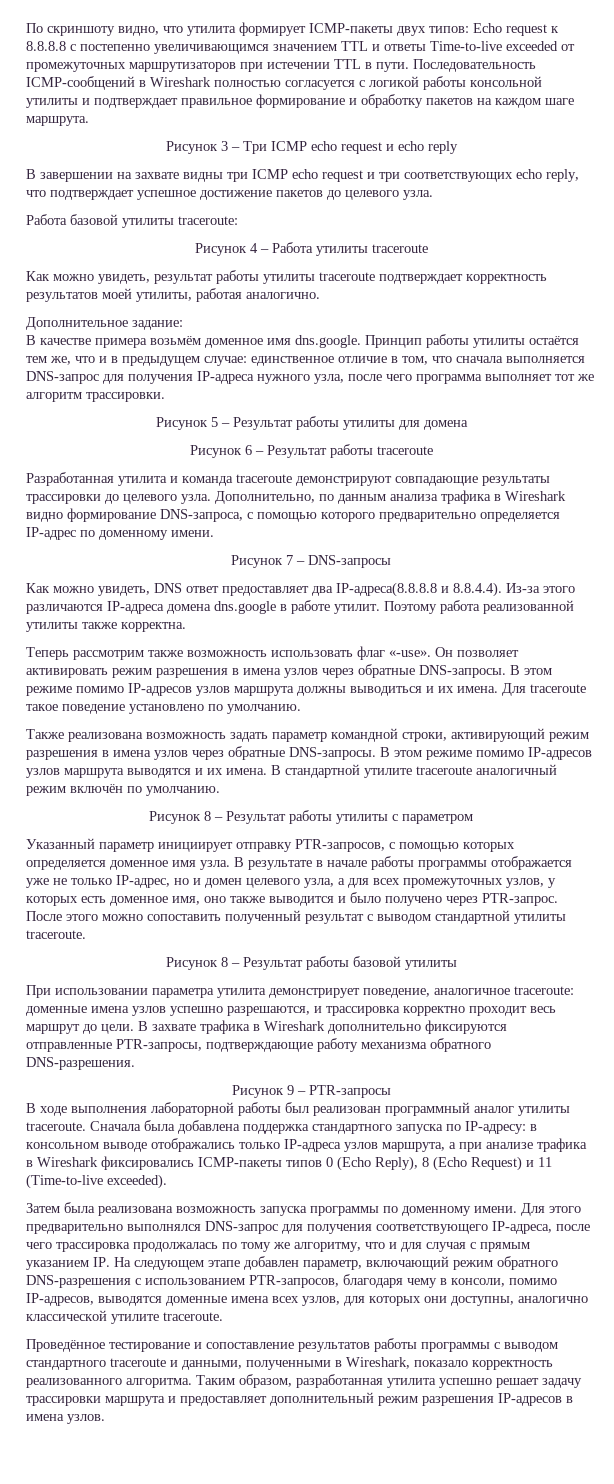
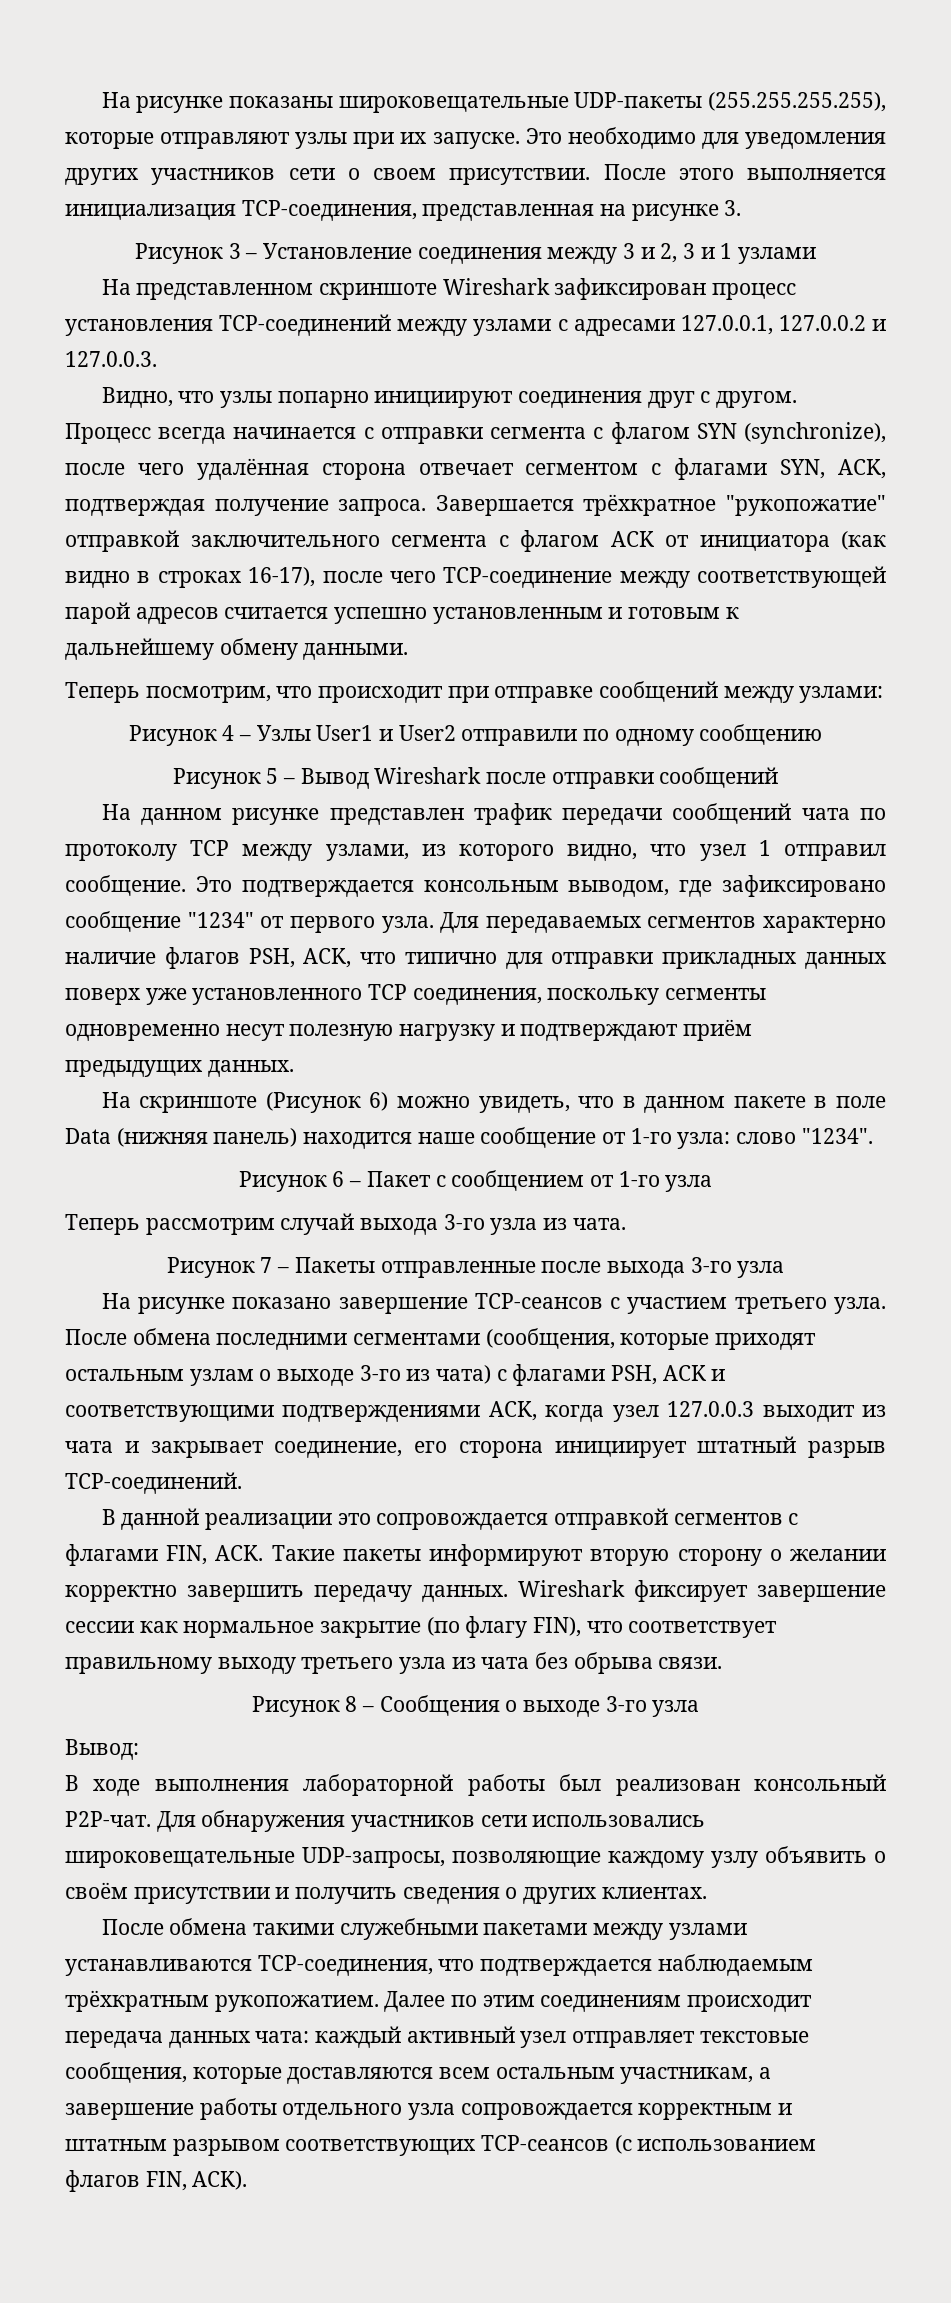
[26,22,559,36] [26,41,575,54] [26,59,536,72] [26,76,542,90] [26,94,574,108] [26,116,89,126] [165,141,458,154] [26,169,579,182] [26,190,433,200] [26,214,238,228] [194,242,428,256] [26,270,547,284] [26,288,320,302] [26,317,183,330] [26,334,579,348] [26,356,585,366] [26,371,594,384] [26,392,165,402] [155,416,468,430] [189,444,433,458] [26,472,550,486] [26,490,566,504] [26,508,560,522] [26,527,214,540] [231,555,391,568] [26,582,575,597] [26,600,574,614] [26,622,186,632] [26,646,519,660] [26,664,552,678] [26,683,586,696] [26,704,301,714] [26,728,589,742] [26,746,592,760] [26,764,557,778] [26,784,220,796] [149,810,473,824] [26,838,515,852] [26,856,572,870] [26,875,556,888] [26,892,558,906] [26,910,566,924] [26,930,86,939] [165,956,457,970] [26,985,574,998] [26,1006,556,1016] [26,1020,507,1034] [26,1038,491,1052] [26,1057,135,1070] [231,1085,391,1098] По скриншоту видно, что утилита формирует ICMP-пакеты двух типов: Echo request к 8.8.8.8 с постепенно увеличивающимся значением TTL и ответы Time-to-live exceeded от промежуточных маршрутизаторов при истечении TTL в пути. Последовательность ICMP-сообщений в Wireshark полностью согласуется с логикой работы консольной утилиты и подтверждает правильное формирование и обработку пакетов на каждом шаге маршрута. // Рисунок 3 – Три ICMP echo request и echo reply // В завершении на захвате видны три ICMP echo request и три соответствующих echo reply, что подтверждает успешное достижение пакетов до целевого узла. // Работа базовой утилиты traceroute: // Рисунок 4 – Работа утилиты traceroute // Как можно увидеть, результат работы утилиты traceroute подтверждает корректность результатов моей утилиты, работая аналогично. // Дополнительное задание: // В качестве примера возьмём доменное имя dns.google. Принцип работы утилиты остаётся тем же, что и в предыдущем случае: единственное отличие в том, что сначала выполняется DNS-запрос для получения IP-адреса нужного узла, после чего программа выполняет тот же алгоритм трассировки. // Рисунок 5 – Результат работы утилиты для домена // Рисунок 6 – Результат работы traceroute // Разработанная утилита и команда traceroute демонстрируют совпадающие результаты трассировки до целевого узла. Дополнительно, по данным анализа трафика в Wireshark видно формирование DNS-запроса, с помощью которого предварительно определяется IP-адрес по доменному имени. // Рисунок 7 – DNS-запросы // Как можно увидеть, DNS ответ предоставляет два IP-адреса(8.8.8.8 и 8.8.4.4). Из-за этого различаются IP-адреса домена dns.google в работе утилит. Поэтому работа реализованной утилиты также корректна. // Теперь рассмотрим также возможность использовать флаг «-use». Он позволяет активировать режим разрешения в имена узлов через обратные DNS-запросы. В этом режиме помимо IP-адресов узлов маршрута должны выводиться и их имена. Для traceroute такое поведение установлено по умолчанию. // Также реализована возможность задать параметр командной строки, активирующий режим разрешения в имена узлов через обратные DNS-запросы. В этом режиме помимо IP-адресов узлов маршрута выводятся и их имена. В стандартной утилите traceroute аналогичный режим включён по умолчанию. // Рисунок 8 – Результат работы утилиты с параметром // Указанный параметр инициирует отправку PTR-запросов, с помощью которых определяется доменное имя узла. В результате в начале работы программы отображается уже не только IP-адрес, но и домен целевого узла, а для всех промежуточных узлов, у которых есть доменное имя, оно также выводится и было получено через PTR-запрос. После этого можно сопоставить полученный результат с выводом стандартной утилиты traceroute. // Рисунок 8 – Результат работы базовой утилиты // При использовании параметра утилита демонстрирует поведение, аналогичное traceroute: доменные имена узлов успешно разрешаются, и трассировка корректно проходит весь маршрут до цели. В захвате трафика в Wireshark дополнительно фиксируются отправленные PTR-запросы, подтверждающие работу механизма обратного DNS-разрешения. // Рисунок 9 – PTR-запросы -> [101,92,887,113] [65,127,886,149] [65,164,886,185] [65,200,742,221] [134,243,817,264] [101,278,796,300] [65,314,886,336] [65,351,157,367] [101,387,797,408] [65,422,886,444] [65,458,887,480] [65,494,887,516] [65,530,886,552] [65,566,886,588] [65,602,739,624] [65,638,409,660] [65,681,884,703] [128,724,823,746] [172,767,779,789] [101,803,887,825] [65,840,887,861] [65,875,886,897] [65,911,886,933] [65,947,887,969] [65,984,767,1005] [65,1019,753,1041] [65,1060,294,1077] [101,1092,887,1113] [65,1127,873,1149] [238,1170,713,1192] [65,1213,626,1235] [166,1257,785,1278] [101,1293,887,1314] [65,1328,817,1350] [65,1364,726,1386] [65,1401,887,1422] [65,1436,886,1458] [65,1472,242,1494] [101,1508,799,1530] [65,1544,886,1566] [65,1580,886,1602] [65,1616,778,1638] [65,1652,723,1674] [251,1695,700,1717] [65,1739,139,1760] На рисунке показаны широковещательные UDP-пакеты (255.255.255.255), которые отправляют узлы при их запуске. Это необходимо для уведомления других участников сети о своем присутствии. После этого выполняется инициализация TCP-соединения, представленная на рисунке 3. // Рисунок 3 – Установление соединения между 3 и 2, 3 и 1 узлами // На представленном скриншоте Wireshark зафиксирован процесс установления TCP-соединений между узлами с адресами 127.0.0.1, 127.0.0.2 и 127.0.0.3. // Видно, что узлы попарно инициируют соединения друг с другом. Процесс всегда начинается с отправки сегмента с флагом SYN (synchronize), после чего удалённая сторона отвечает сегментом с флагами SYN, ACK, подтверждая получение запроса. Завершается трёхкратное "рукопожатие" отправкой заключительного сегмента с флагом ACK от инициатора (как видно в строках 16-17), после чего TCP-соединение между соответствующей парой адресов считается успешно установленным и готовым к дальнейшему обмену данными. // Теперь посмотрим, что происходит при отправке сообщений между узлами: // Рисунок 4 – Узлы User1 и User2 отправили по одному сообщению // Рисунок 5 – Вывод Wireshark после отправки сообщений // На данном рисунке представлен трафик передачи сообщений чата по протоколу TCP между узлами, из которого видно, что узел 1 отправил сообщение. Это подтверждается консольным выводом, где зафиксировано сообщение "1234" от первого узла. Для передаваемых сегментов характерно наличие флагов PSH, ACK, что типично для отправки прикладных данных поверх уже установленного TCP соединения, поскольку сегменты одновременно несут полезную нагрузку и подтверждают приём предыдущих данных. // На скриншоте (Рисунок 6) можно увидеть, что в данном пакете в поле Data (нижняя панель) находится наше сообщение от 1-го узла: слово "1234". // Рисунок 6 – Пакет с сообщением от 1-го узла // Теперь рассмотрим случай выхода 3-го узла из чата. // Рисунок 7 – Пакеты отправленные после выхода 3-го узла // На рисунке показано завершение TCP-сеансов с участием третьего узла. После обмена последними сегментами (сообщения, которые приходят остальным узлам о выходе 3-го из чата) с флагами PSH, ACK и соответствующими подтверждениями ACK, когда узел 127.0.0.3 выходит из чата и закрывает соединение, его сторона инициирует штатный разрыв TCP-соединений. // В данной реализации это сопровождается отправкой сегментов с флагами FIN, ACK. Такие пакеты информируют вторую сторону о желании корректно завершить передачу данных. Wireshark фиксирует завершение сессии как нормальное закрытие (по флагу FIN), что соответствует правильному выходу третьего узла из чата без обрыва связи. // Рисунок 8 – Сообщения о выходе 3-го узла // Вывод:
[385,1102,570,1116] [26,1120,537,1134] [26,1138,587,1152] [26,1156,552,1171] [26,1174,167,1189] [26,1202,581,1216] [26,1221,590,1234] [26,1242,530,1252] [26,1256,558,1270] [26,1274,557,1288] [26,1293,588,1306] [26,1310,223,1324] [26,1338,558,1352] [26,1357,553,1370] [26,1374,582,1388] [26,1392,573,1406] [26,1414,105,1424] программный аналог утилиты traceroute. Сначала была добавлена поддержка стандартного запуска по IP-адресу: в консольном выводе отображались только IP-адреса узлов маршрута, а при анализе трафика в Wireshark фиксировались ICMP-пакеты типов 0 (Echo Reply), 8 (Echo Request) и 11 (Time-to-live exceeded). // Затем была реализована возможность запуска программы по доменному имени. Для этого предварительно выполнялся DNS-запрос для получения соответствующего IP-адреса, после чего трассировка продолжалась по тому же алгоритму, что и для случая с прямым указанием IP. На следующем этапе добавлен параметр, включающий режим обратного DNS-разрешения с использованием PTR-запросов, благодаря чему в консоли, помимо IP-адресов, выводятся доменные имена всех узлов, для которых они доступны, аналогично классической утилите traceroute. // Проведённое тестирование и сопоставление результатов работы программы с выводом стандартного traceroute и данными, полученными в Wireshark, показало корректность реализованного алгоритма. Таким образом, разработанная утилита успешно решает задачу трассировки маршрута и предоставляет дополнительный режим разрешения IP-адресов в имена узлов. -> [754,1774,887,1791] [65,1810,706,1832] [65,1846,886,1868] [65,1882,707,1904] [101,1918,747,1940] [65,1954,813,1976] [65,1990,813,2012] [65,2026,809,2048] [65,2062,772,2084] [65,2098,793,2120] [65,2135,817,2156] [65,2170,248,2192] консольный P2P-чат. Для обнаружения участников сети использовались широковещательные UDP-запросы, позволяющие каждому узлу объявить о своём присутствии и получить сведения о других клиентах. // После обмена такими служебными пакетами между узлами устанавливаются TCP-соединения, что подтверждается наблюдаемым трёхкратным рукопожатием. Далее по этим соединениям происходит передача данных чата: каждый активный узел отправляет текстовые сообщения, которые доставляются всем остальным участникам, а завершение работы отдельного узла сопровождается корректным и штатным разрывом соответствующих TCP-сеансов (с использованием флагов FIN, ACK).

